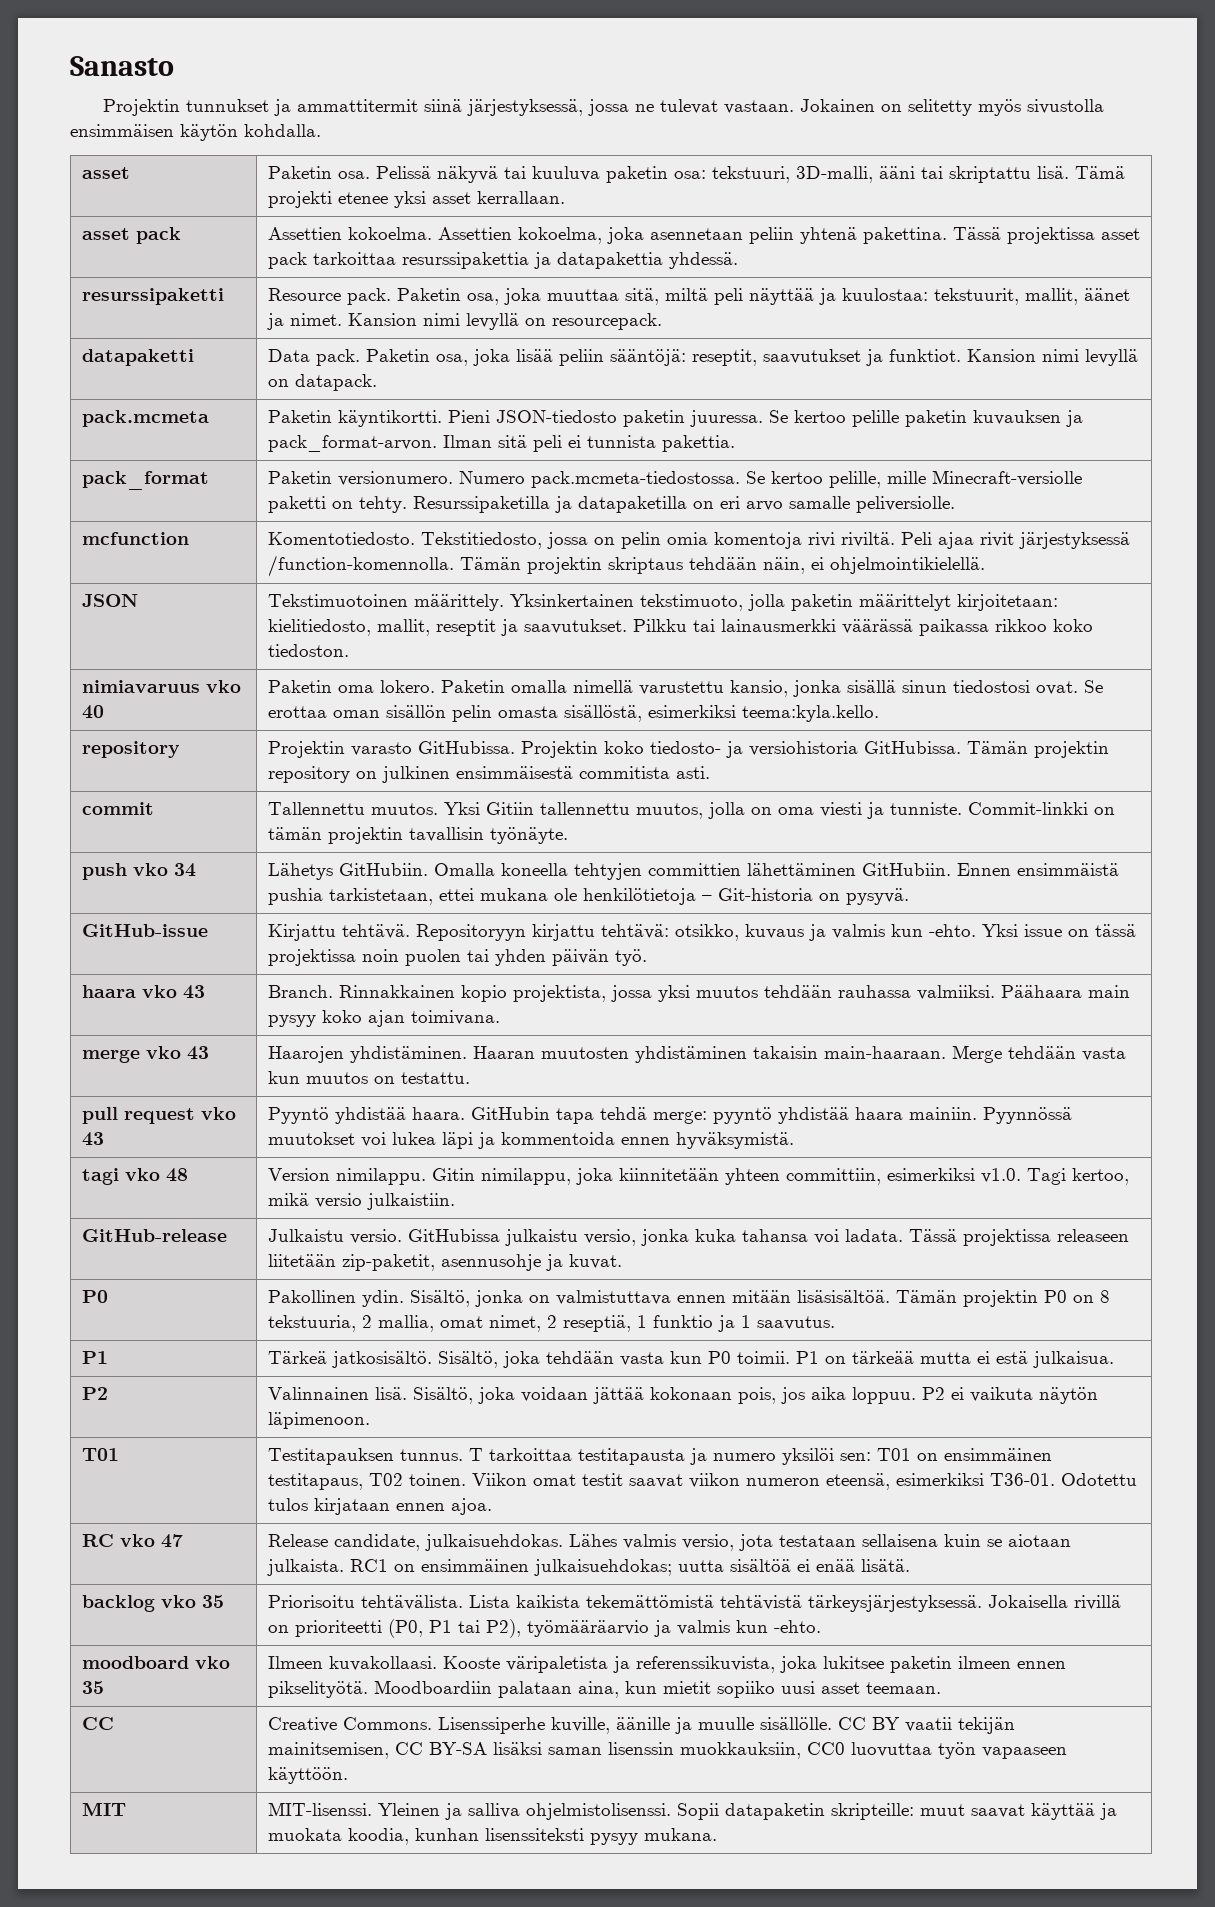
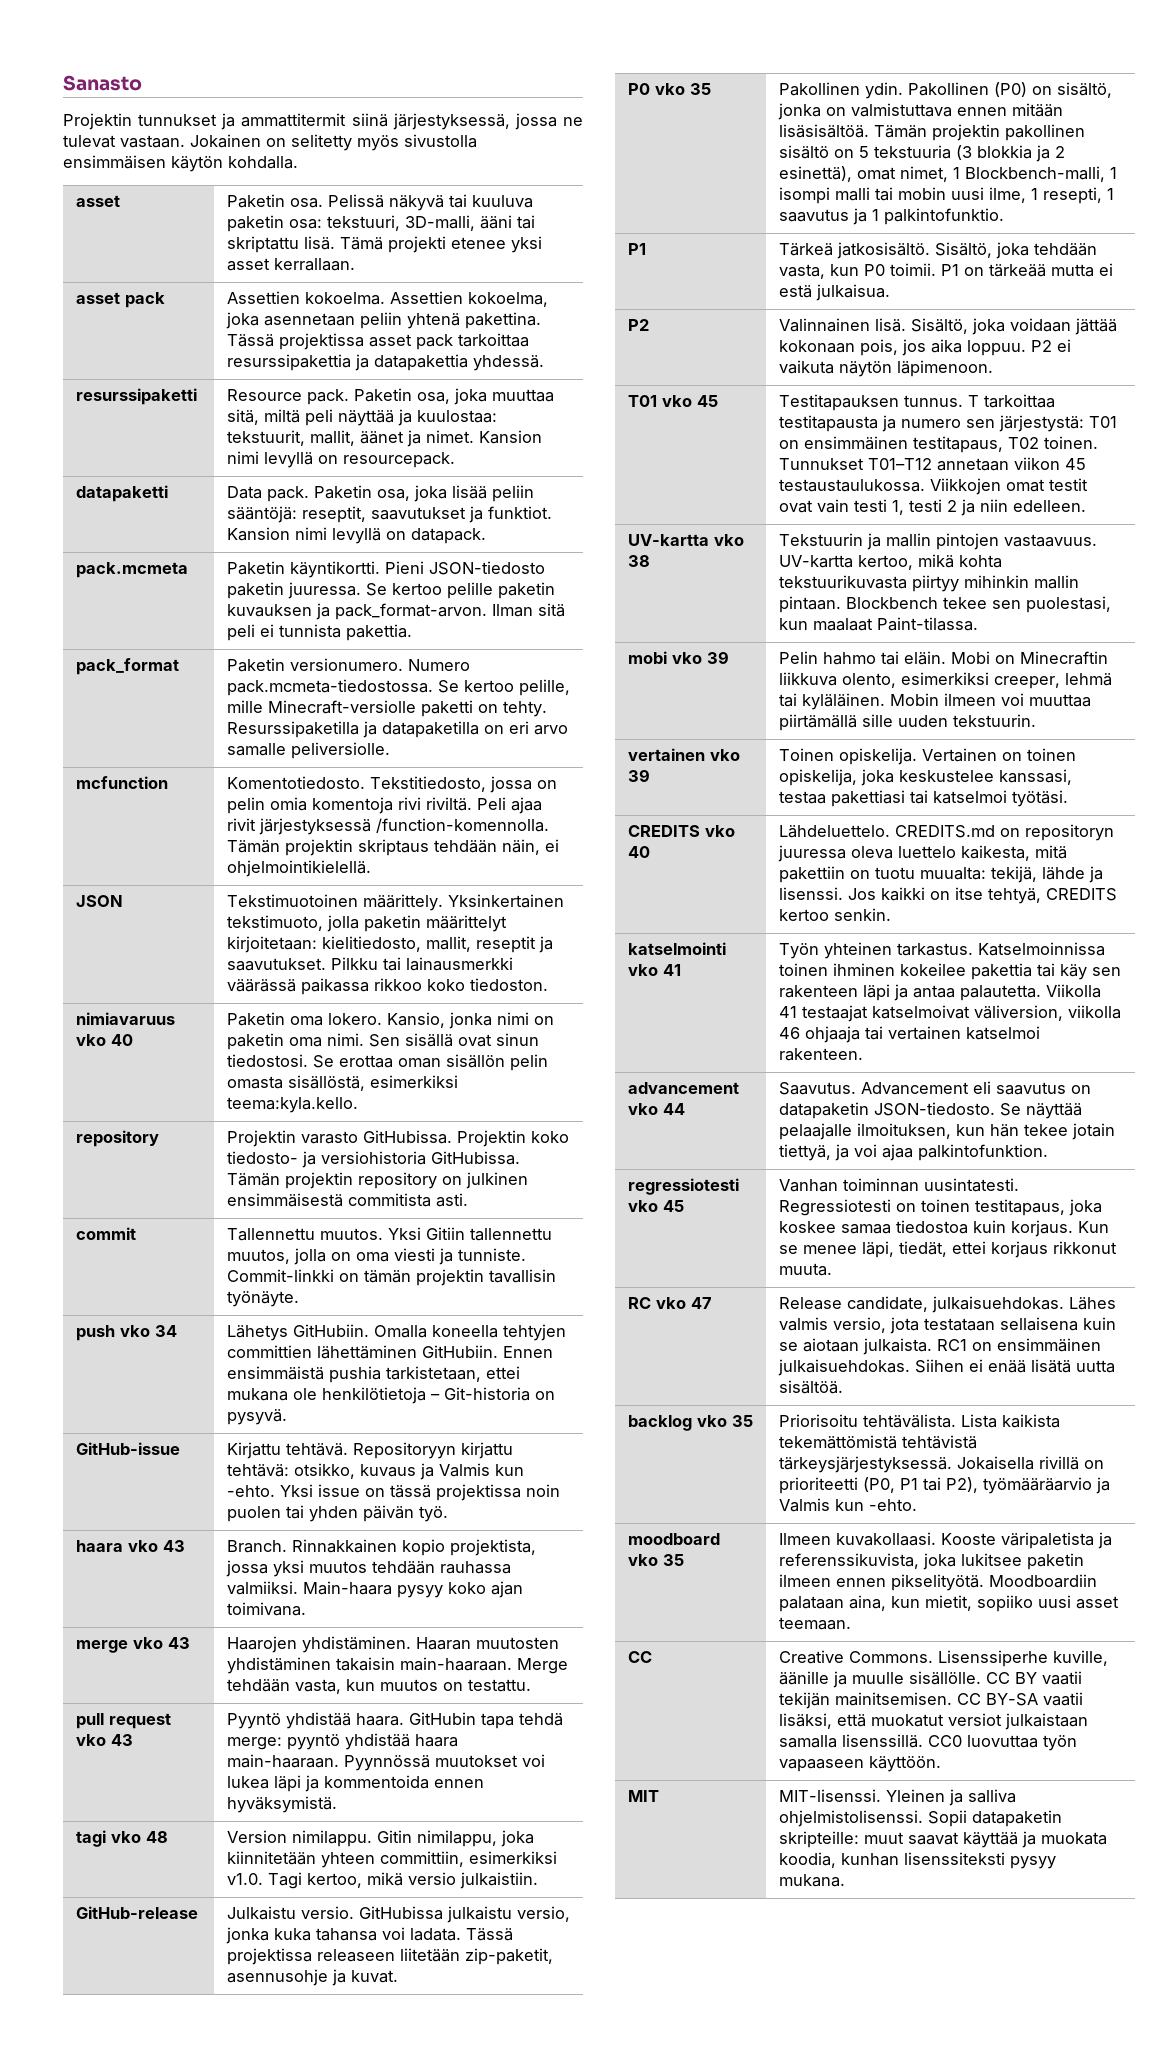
[440,680,1078,697] Paketin omalla nimellä varustettu kansio, jonka sisällä sinun tiedostosi ovat. -> [386,1012,554,1029] [226,1033,539,1050] [226,1054,308,1067] Kansio, jonka nimi on paketin oma nimi. Sen sisällä ovat sinun tiedostosi.
[831,924,885,939] valmis -> [438,1463,490,1477] Valmis
[1000,985,1130,998] Päähaara main -> [302,1581,392,1595] Main-haara
[1081,1047,1126,1061] vasta -> [294,1679,341,1694] vasta,
[908,1107,977,1120] mainiin. -> [226,1754,339,1768] main-haaraan.
(108, 1296) none -> [654,83,711,95] vko 35
[409,1290,470,1307] Sisältö, -> [907,82,1112,98] Pakollinen (P0) on sisältö,
[1043,1290,1110,1303] [267,1315,713,1332] P0 on 8 tekstuuria, 2 mallia, omat nimet, 2 reseptiä, 1 funktio -> [1004,124,1085,141] [778,145,1065,162] [778,166,1117,182] [778,187,1114,204] [778,209,849,222] pakollinen sisältö on 5 tekstuuria (3 blokkia ja 2 esinettä), omat nimet, 1 Blockbench-malli, 1 isompi malli tai mobin uusi ilme, 1 resepti, 1 saavutus
[756,1316,835,1330] saavutus. -> [883,208,1004,225] palkintofunktio.
[619,1352,664,1366] vasta -> [778,264,825,279] vasta,
(119, 1454) none -> [661,395,718,407] vko 45
[781,1448,871,1465] yksilöi sen: -> [965,415,1084,432] sen järjestystä:
[471,1473,1137,1490] [267,1498,492,1515] Viikon omat testit saavat viikon numeron eteensä, esimerkiksi T36-01. Odotettu tulos kirjataan ennen ajoa. -> [778,457,1086,471] [778,478,1088,495] [778,499,1086,516] [627,534,744,546] [627,555,650,567] [778,533,1097,550] [778,554,1002,570] [778,575,1079,592] [778,596,1111,613] [778,617,978,631] [627,651,729,664] [778,651,1108,665] [778,672,1112,689] [778,693,1091,710] [778,714,1036,731] [627,748,740,761] [627,769,650,782] [778,748,1076,765] [778,769,1072,786] [778,790,1068,807] [627,825,735,837] [627,846,650,858] [778,824,1114,841] [777,845,1067,862] [778,866,1103,883] [778,887,1117,904] [778,908,891,921] [627,942,726,955] [627,964,681,976] [778,942,1105,959] [778,963,1121,980] [778,984,1101,1001] [778,1005,1121,1022] [778,1026,1040,1043] [778,1048,863,1061] [627,1082,739,1094] [627,1103,685,1115] [778,1081,1091,1095] [778,1102,1082,1119] [778,1123,1115,1140] [778,1144,1048,1161] [627,1178,739,1195] [627,1200,684,1212] [778,1178,1019,1192] [778,1199,1102,1216] [778,1220,1109,1237] [778,1241,1117,1258] [778,1263,832,1276] Tunnukset T01–T12 annetaan viikon 45 testaustaulukossa. Viikkojen omat testit ovat vain testi 1, testi 2 ja niin edelleen. // UV-kartta vko 38 | Tekstuurin ja mallin pintojen vastaavuus. UV-kartta kertoo, mikä kohta tekstuurikuvasta piirtyy mihinkin mallin pintaan. Blockbench tekee sen puolestasi, kun maalaat Paint-tilassa. // mobi vko 39 | Pelin hahmo tai eläin. Mobi on Minecraftin liikkuva olento, esimerkiksi creeper, lehmä tai kyläläinen. Mobin ilmeen voi muuttaa piirtämällä sille uuden tekstuurin. // vertainen vko 39 | Toinen opiskelija. Vertainen on toinen opiskelija, joka keskustelee kanssasi, testaa pakettiasi tai katselmoi työtäsi. // CREDITS vko 40 | Lähdeluettelo. CREDITS.md on repositoryn juuressa oleva luettelo kaikesta, mitä pakettiin on tuotu muualta: tekijä, lähde ja lisenssi. Jos kaikki on itse tehtyä, CREDITS kertoo senkin. // katselmointi vko 41 | Työn yhteinen tarkastus. Katselmoinnissa toinen ihminen kokeilee pakettia tai käy sen rakenteen läpi ja antaa palautetta. Viikolla 41 testaajat katselmoivat väliversion, viikolla 46 ohjaaja tai vertainen katselmoi rakenteen. // advancement vko 44 | Saavutus. Advancement eli saavutus on datapaketin JSON-tiedosto. Se näyttää pelaajalle ilmoituksen, kun hän tekee jotain tiettyä, ja voi ajaa palkintofunktion. // regressiotesti vko 45 | Vanhan toiminnan uusintatesti. Regressiotesti on toinen testitapaus, joka koskee samaa tiedostoa kuin korjaus. Kun se menee läpi, tiedät, ettei korjaus rikkonut muuta.
[533,1559,910,1576] julkaisuehdokas; uutta sisältöä ei enää lisätä. -> [777,1359,1115,1376] [778,1380,843,1394] julkaisuehdokas. Siihen ei enää lisätä uutta sisältöä.
[676,1620,730,1635] valmis -> [778,1498,830,1512] Valmis
[662,1681,711,1694] mietit -> [924,1595,972,1611] mietit,
[267,1742,389,1759] mainitsemisen, -> [834,1692,952,1706] mainitsemisen.
[492,1742,801,1759] lisäksi saman lisenssin muokkauksiin, -> [1042,1692,1083,1706] [778,1713,1088,1730] [778,1734,923,1748] vaatii lisäksi, että muokatut versiot julkaistaan samalla lisenssillä.

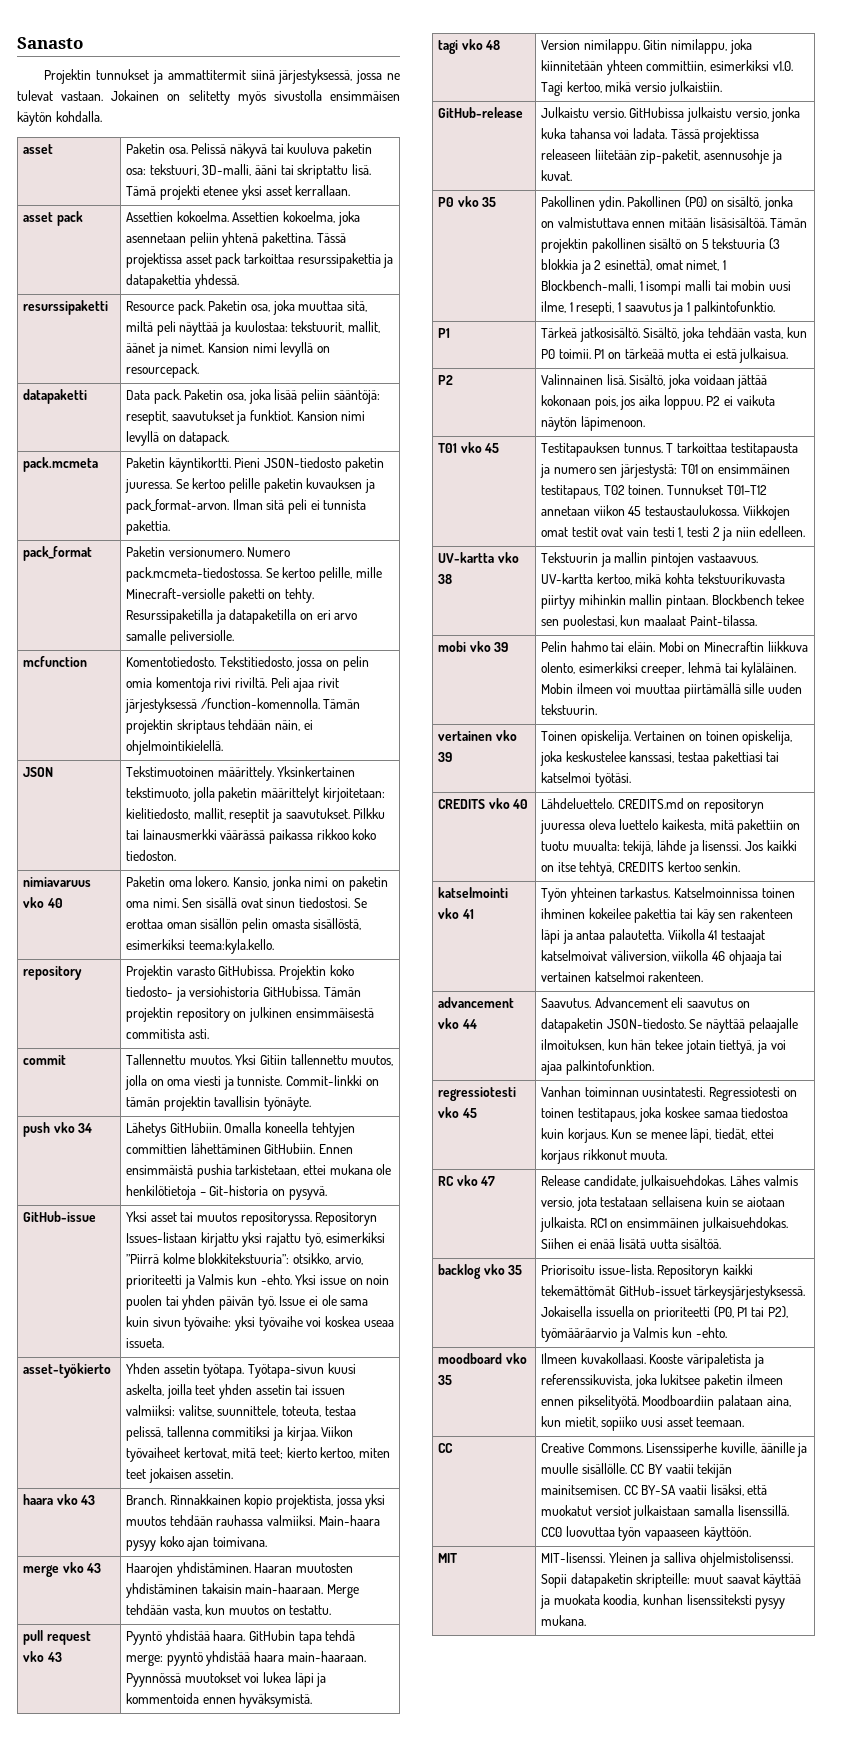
[226,1442,513,1459] [226,1463,416,1479] Kirjattu tehtävä. Repositoryyn kirjattu tehtävä: otsikko, kuvaus -> [126,1211,378,1226] [126,1232,386,1247] [126,1253,363,1265] [126,1275,183,1289] Yksi asset tai muutos repositoryssa. Repositoryn Issues-listaan kirjattu yksi rajattu työ, esimerkiksi ”Piirrä kolme blokkitekstuuria”: otsikko, arvio, prioriteetti
[389,1484,521,1501] tässä projektissa -> (363, 1281) none
(448, 1514) none -> [279,1295,369,1306] [126,1316,394,1331] [126,1338,165,1348] [23,1363,112,1378] [126,1363,356,1378] [126,1384,345,1399] [126,1405,356,1417] [126,1426,354,1441] [126,1447,390,1462] [126,1468,234,1483] Issue ei ole sama kuin sivun työvaihe: yksi työvaihe voi koskea useaa issueta. // asset-työkierto | Yhden assetin työtapa. Työtapa-sivun kuusi askelta, joilla teet yhden assetin tai issuen valmiiksi: valitse, suunnittele, toteuta, testaa pelissä, tallenna commitiksi ja kirjaa. Viikon työvaiheet kertovat, mitä teet; kierto kertoo, miten teet jokaisen assetin.
[862,1414,1060,1428] [778,1435,977,1449] tehtävälista. Lista kaikista tekemättömistä tehtävistä -> [598,1264,753,1279] [541,1285,691,1296] issue-lista. Repositoryn kaikki tekemättömät GitHub-issuet
[1038,1456,1079,1470] rivillä -> [595,1306,634,1317] issuella

